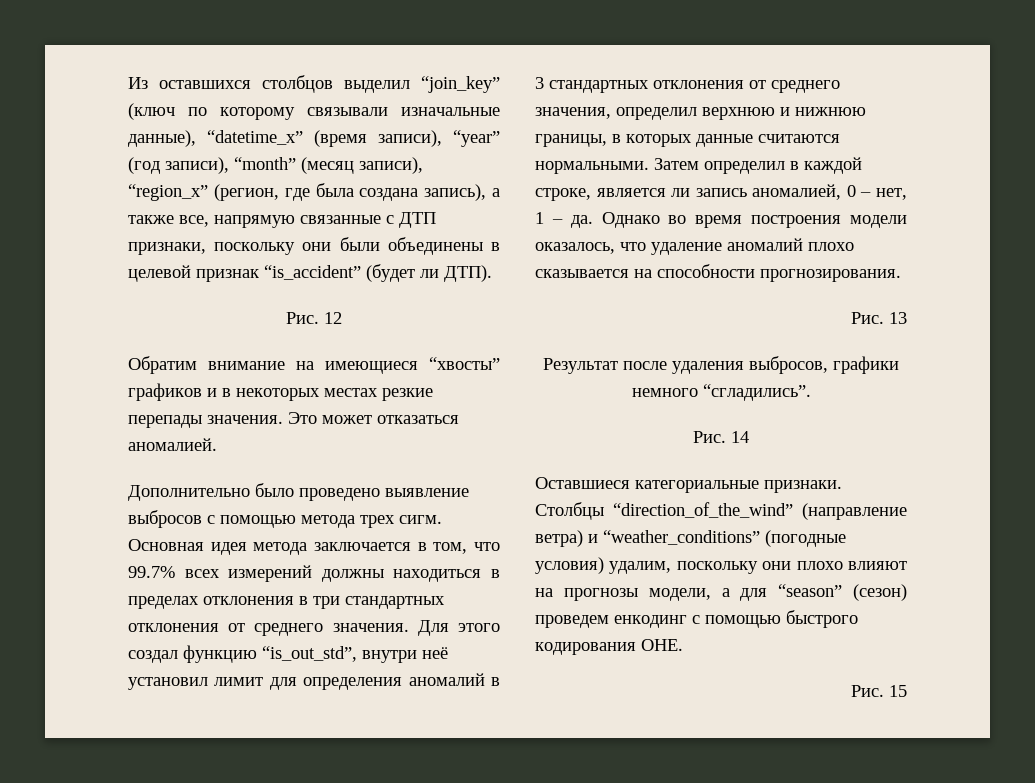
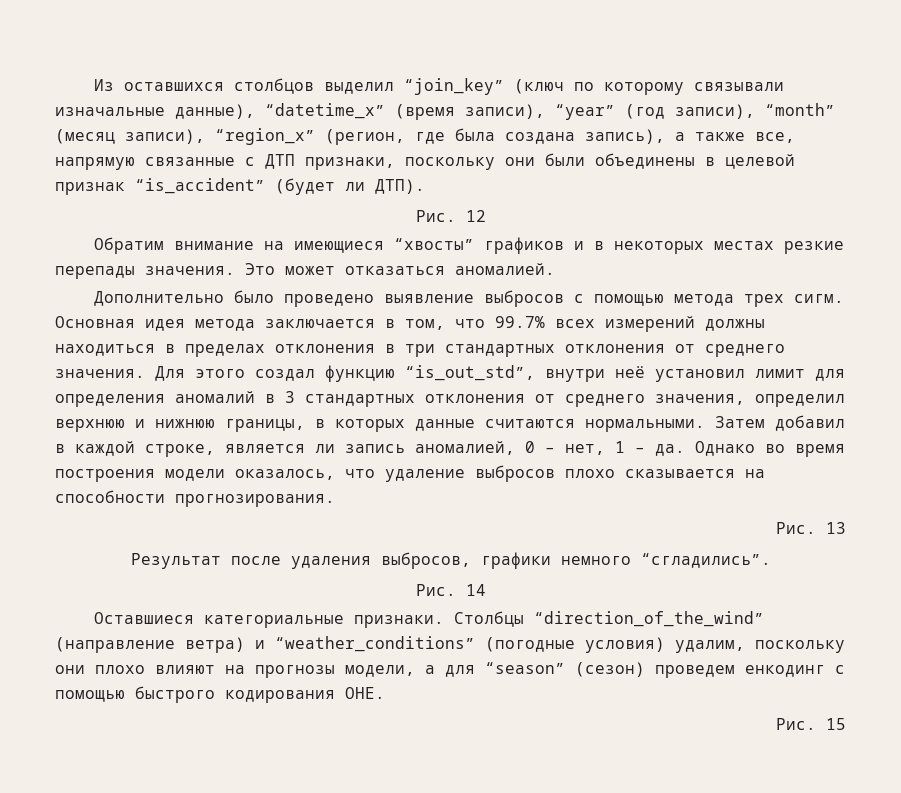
[704,161,785,174] определил -> [775,415,845,431] добавил
[727,238,803,251] аномалий -> [475,465,555,482] выбросов

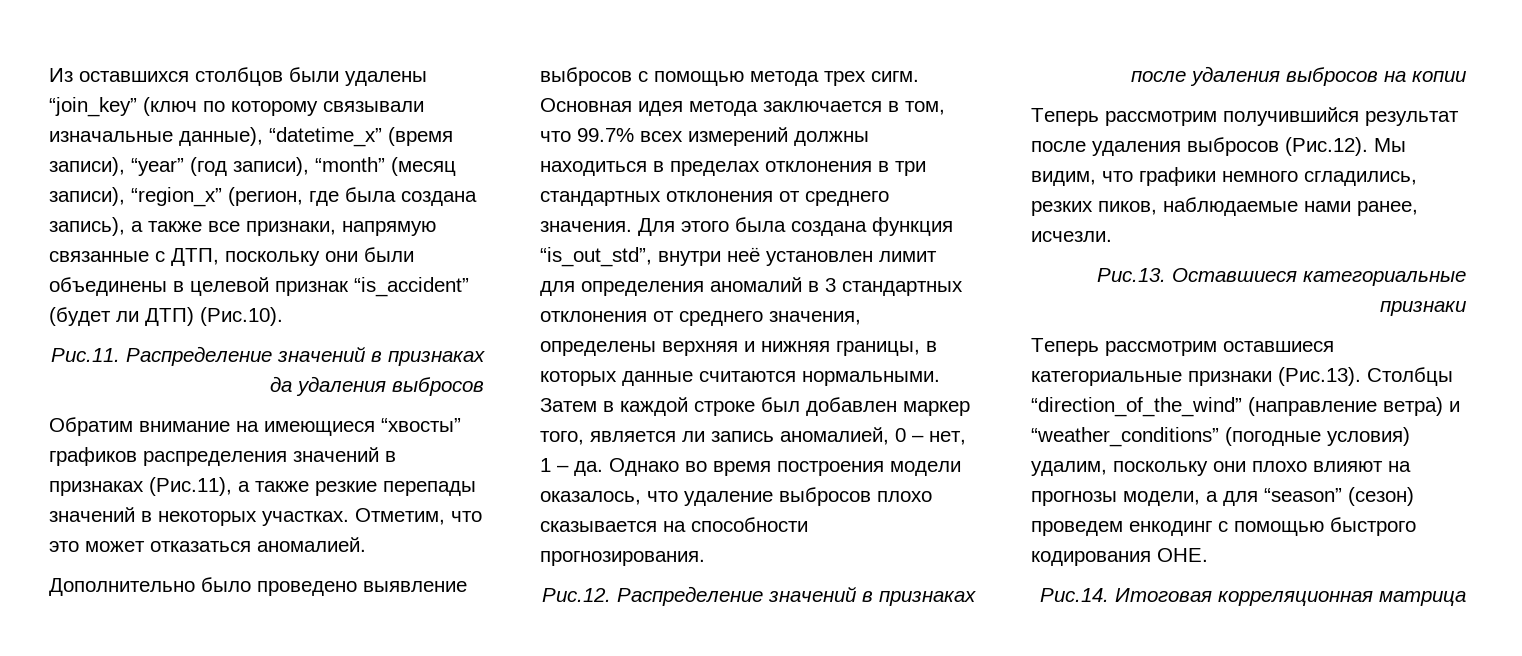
[323,82,394,94] выделил -> [289,67,427,86] были удалены
[755,132,795,143] все, -> [208,221,336,236] все признаки,
[265,154,395,170] ДТП признаки, -> [171,248,219,266] ДТП,
[375,179,425,194] [415,210,486,222] ДТП). // Рис. 12 -> [145,307,283,326] [51,346,485,366] [270,376,484,396] ДТП) (Рис.10). // Рис.11. Распределение значений в признаках да удаления выбросов
[573,241,844,254] [55,263,275,279] и в некоторых местах резкие перепады значения. Это -> [143,447,396,466] [49,477,476,496] [49,507,482,526] [49,541,79,552] распределения значений в признаках (Рис.11), а также резкие перепады значений в некоторых участках. Отметим, что это
[255,365,395,382] создал функцию -> [735,217,953,236] была создана функция
[655,369,745,382] установил -> [766,251,873,266] установлен
[755,394,845,407] [55,419,215,432] определил верхнюю и нижнюю -> [540,341,830,356] определены верхняя и нижняя
[775,415,845,431] добавил -> (597, 405) none
[145,444,215,457] строке, -> [694,397,970,416] [540,431,584,445] строке был добавлен маркер того,
[776,522,846,534] [130,552,771,569] [415,584,486,596] [93,612,444,628] Рис. 13 // Результат после удаления выбросов, графики немного “сгладились”. // Рис. 14 // Оставшиеся категориальные признаки. -> [542,586,976,606] [1131,66,1466,86] [1031,107,1459,126] [1031,137,1406,156] [1031,167,1417,186] [1031,197,1418,216] [1031,231,1112,242] [1097,268,1466,286] [1380,301,1466,316] [1031,338,1334,356] [1031,367,1361,386] Рис.12. Распределение значений в признаках после удаления выбросов на копии // Теперь рассмотрим получившийся результат после удаления выбросов (Рис.12). Мы видим, что графики немного сгладились, резких пиков, наблюдаемые нами ранее, исчезли. // Рис.13. Оставшиеся категориальные признаки // Теперь рассмотрим оставшиеся категориальные признаки (Рис.13).
[776,718,846,730] Рис. 15 -> [1040,588,1466,606] Рис.14. Итоговая корреляционная матрица

